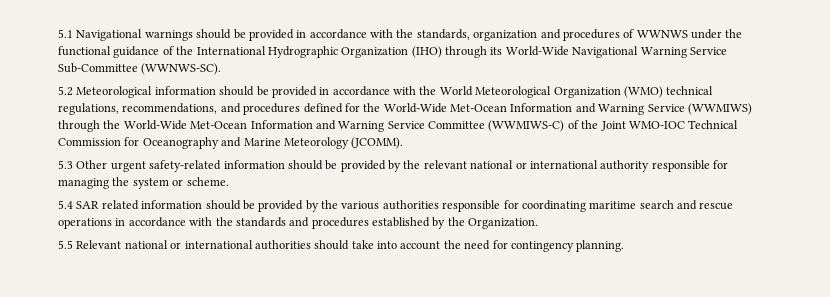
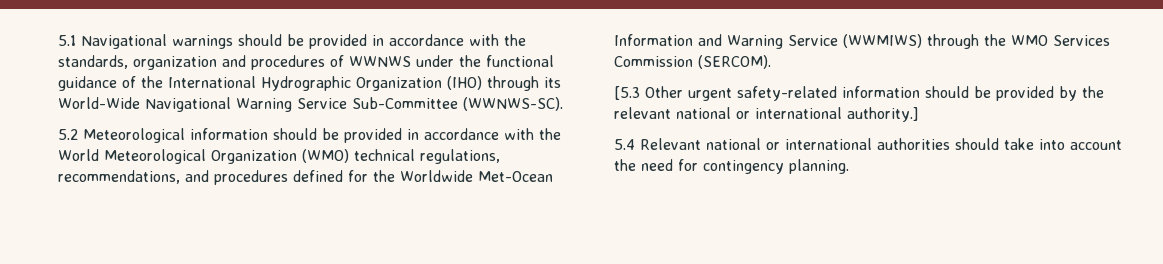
[383,103,447,113] World-Wide -> [400,170,473,182] Worldwide
[123,120,739,132] [58,137,404,149] [58,160,73,169] World-Wide Met-Ocean Information and Warning Service Committee (WWMIWS-C) of the Joint WMO-IOC Technical Commission for Oceanography and Marine Meteorology (JCOMM). // 5.3 -> [1011,35,1110,46] [614,55,771,69] [614,86,640,100] WMO Services Commission (SERCOM). // [5.3
[600,160,728,172] [58,177,229,189] [58,200,734,212] [58,217,539,229] [58,240,73,249] authority responsible for managing the system or scheme. // 5.4 SAR related information should be provided by the various authorities responsible for coordinating maritime search and rescue operations in accordance with the standards and procedures established by the Organization. // 5.5 -> [847,107,919,122] [614,139,635,150] authority.] // 5.4

